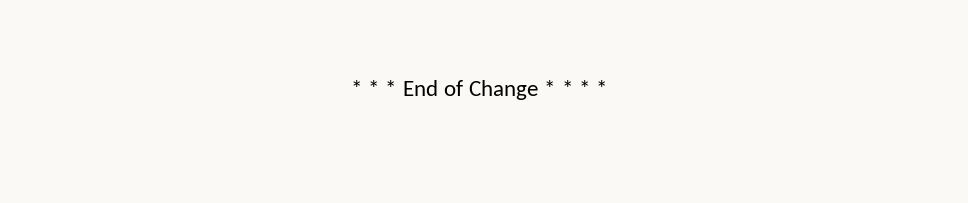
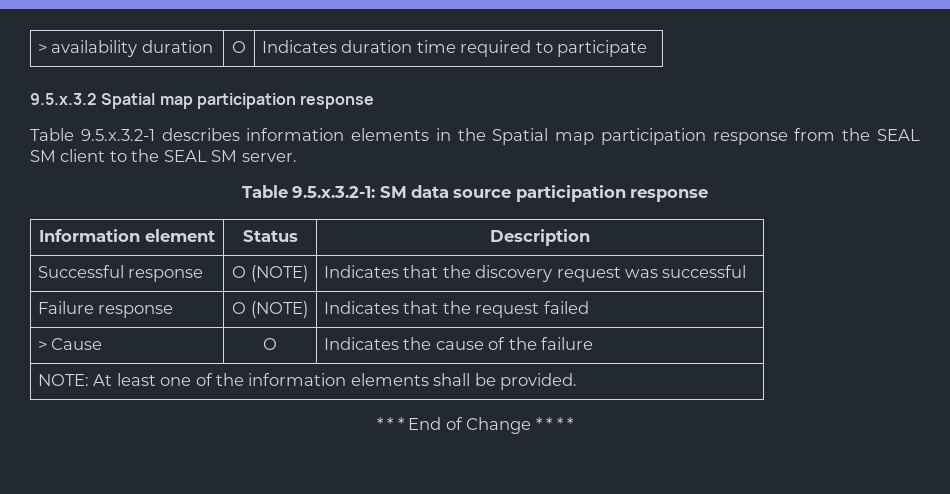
(351, 88) none -> [37,40,213,57] [232,41,246,53] [261,40,647,57] [30,93,375,109] [30,128,920,145] [30,149,297,162] [241,185,709,202] [39,229,215,242] [242,230,298,242] [490,229,590,246] [37,265,204,282] [232,265,308,282] [323,265,747,282] [37,301,174,318] [232,301,308,318] [323,301,589,318] [37,338,103,350] [263,338,277,350] [323,337,593,350] [37,373,578,390] > availability duration | O | Indicates duration time required to participate // 9.5.x.3.2 Spatial map participation response // Table 9.5.x.3.2-1 describes information elements in the Spatial map participation response from the SEAL SM client to the SEAL SM server. // Table 9.5.x.3.2-1: SM data source participation response // Information element | Status | Description // Successful response | O (NOTE) | Indicates that the discovery request was successful // Failure response | O (NOTE) | Indicates that the request failed // > Cause | O | Indicates the cause of the failure // NOTE: At least one of the information elements shall be provided. //

